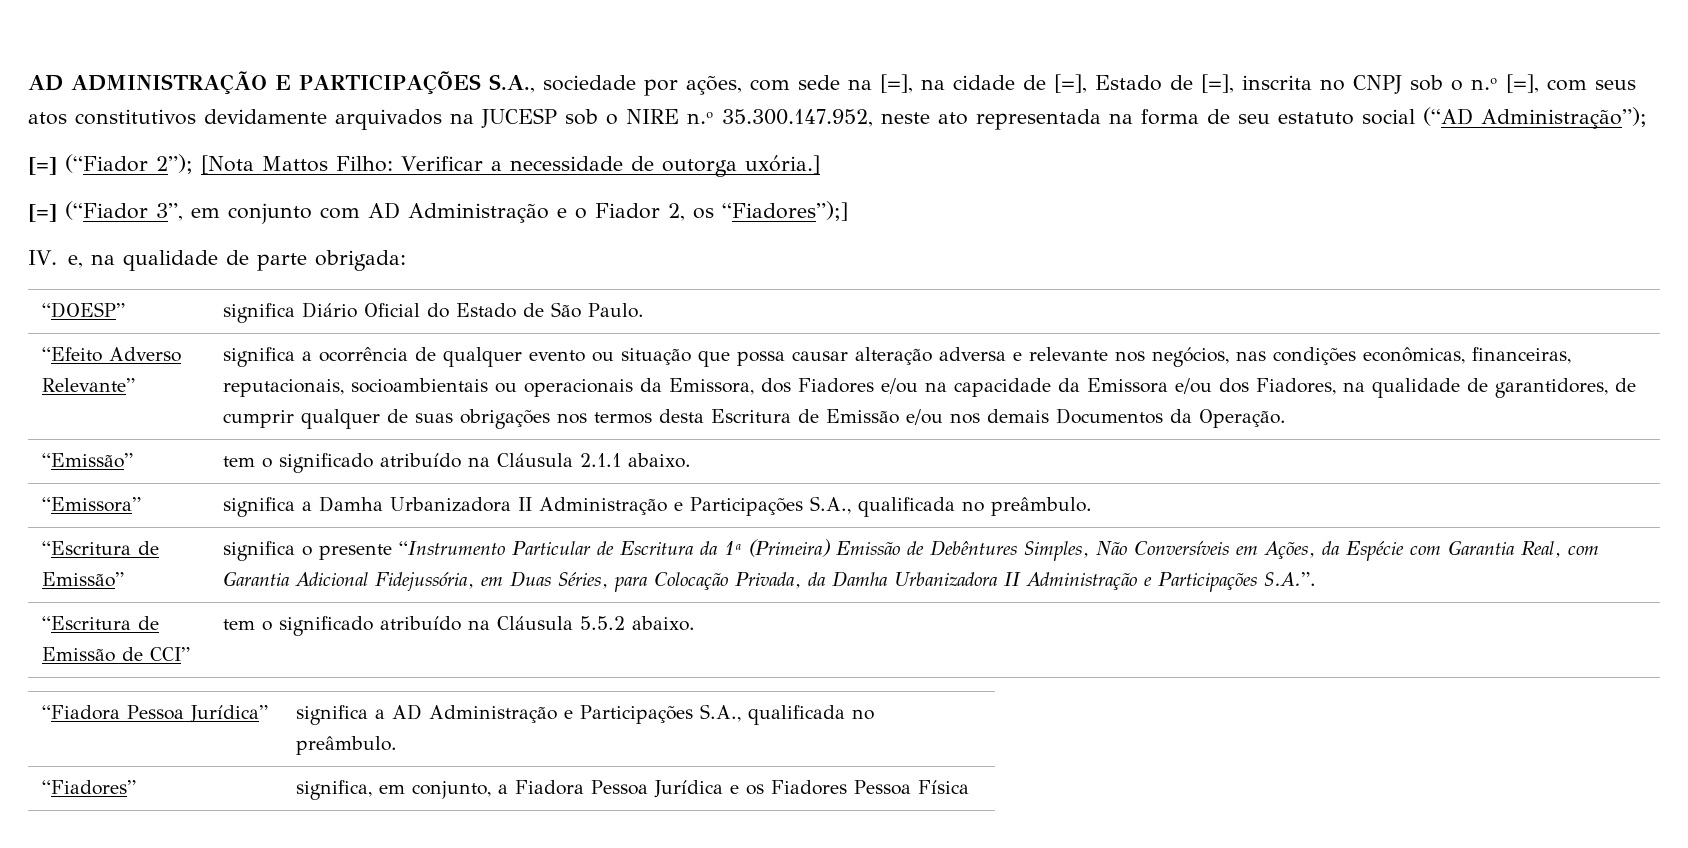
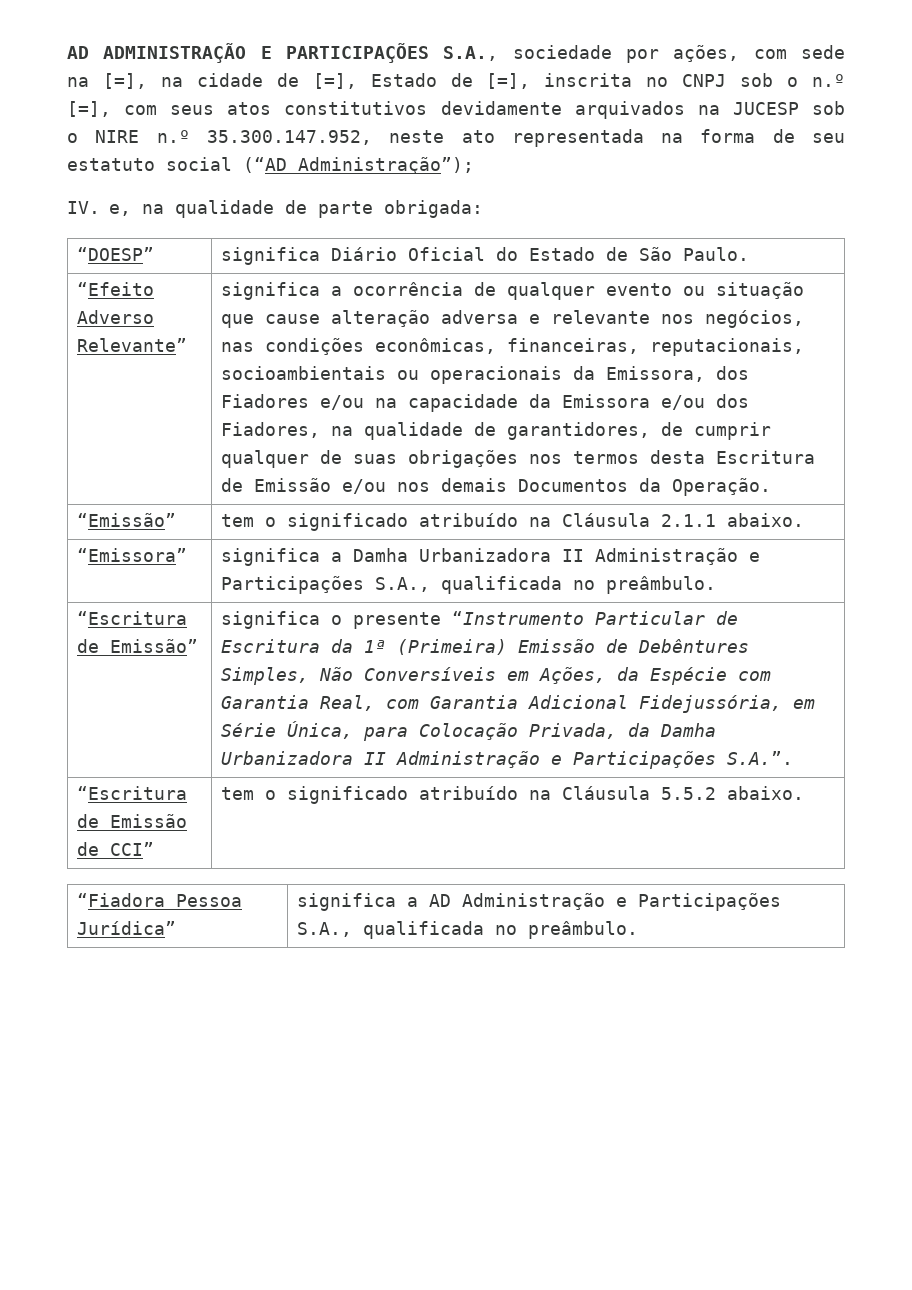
[28,154,820,177] [28,201,848,224] // [=] (“Fiador 2”); [Nota Mattos Filho: Verificar a necessidade de outorga uxória.] // [=] (“Fiador 3”, em conjunto com AD Administração e o Fiador 2, os “Fiadores”);] -> (474, 165) none
[736,351,848,366] possa causar -> [265,314,321,324] cause
[509,571,608,589] Duas Séries, -> [221,721,354,739] Série Única,
[41,780,136,795] [295,780,969,800] // “Fiadores” | significa, em conjunto, a Fiadora Pessoa Jurídica e os Fiadores Pessoa Física -> (639, 930) none

